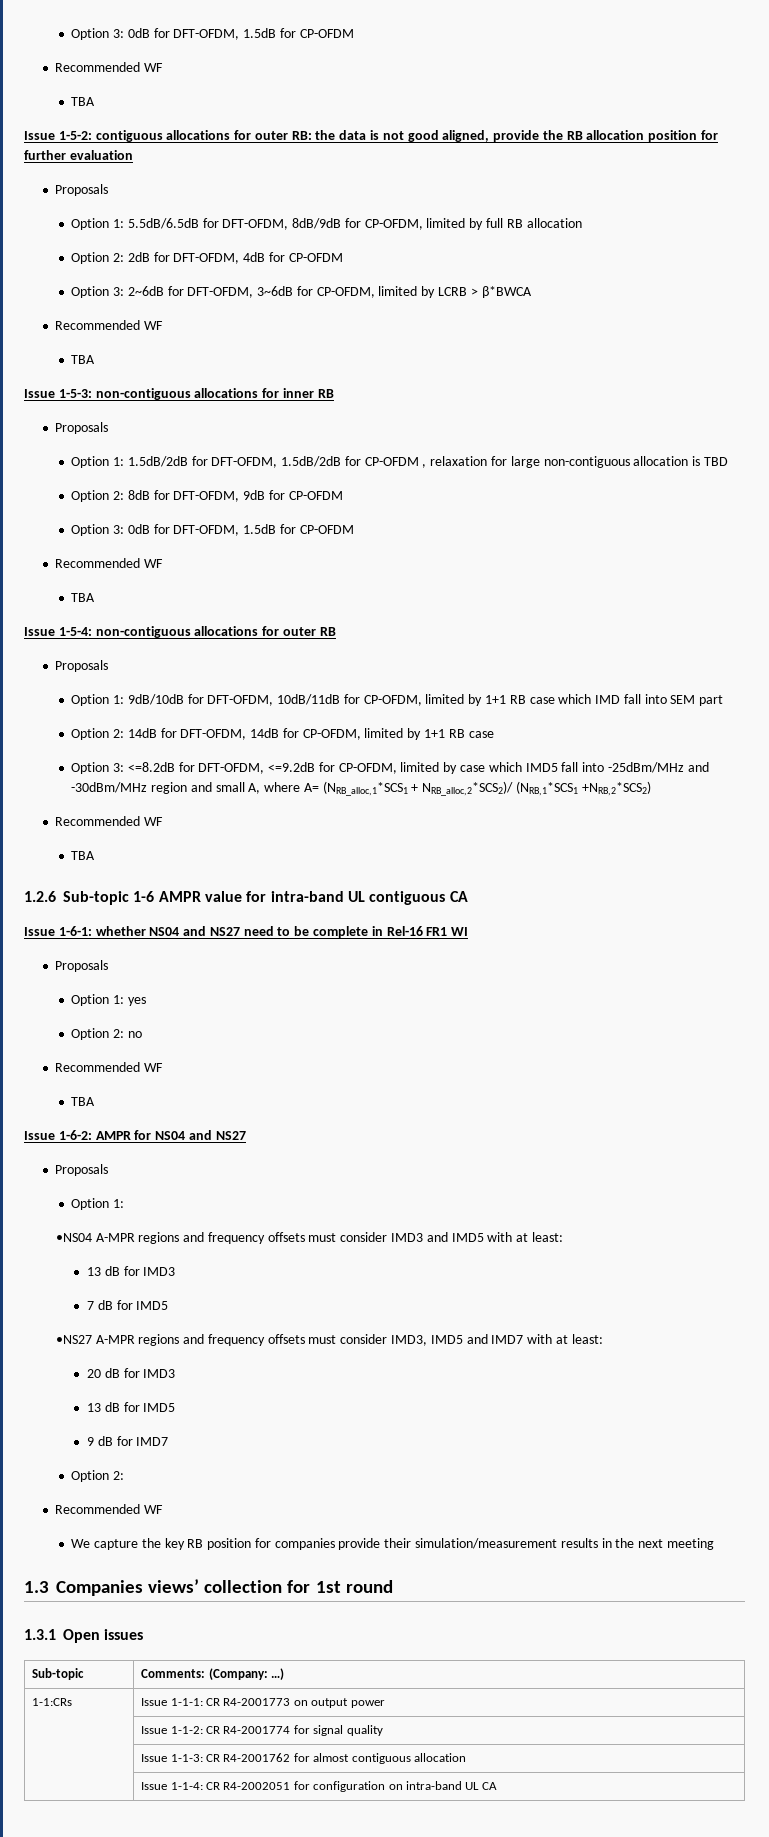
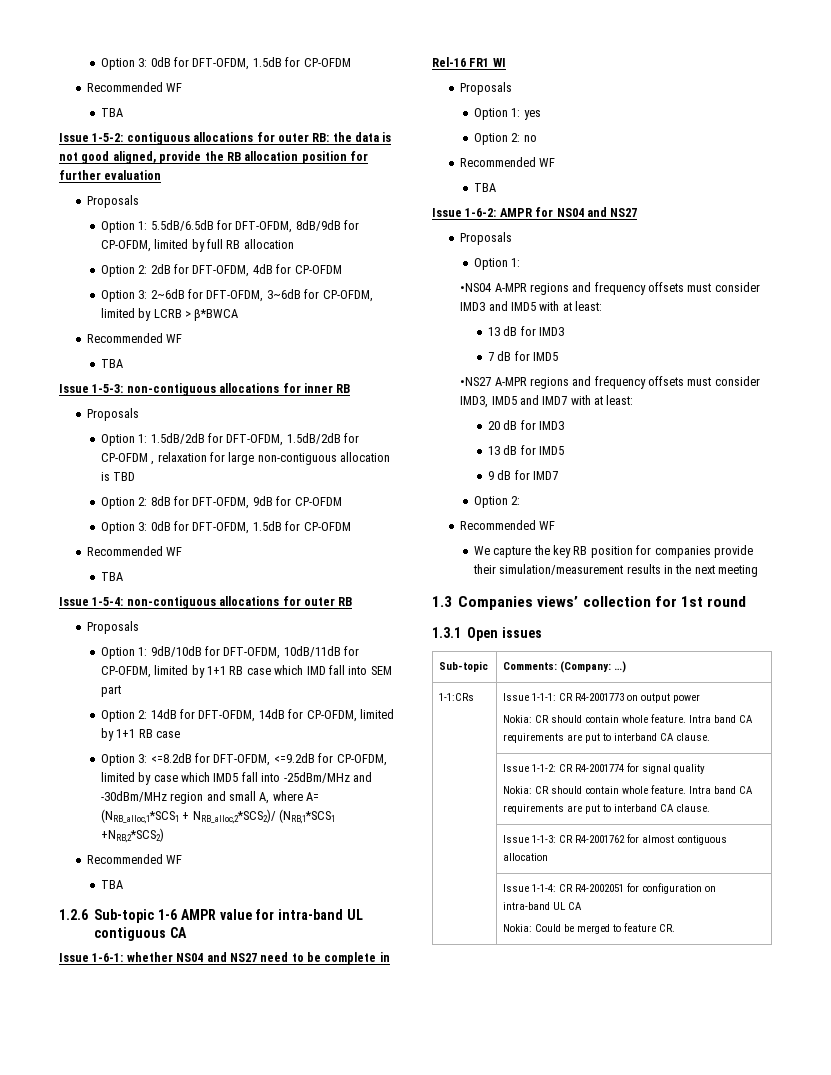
(385, 1704) none -> [503,714,754,723] [503,733,711,743] // Nokia: CR should contain whole feature. Intra band CA requirements are put to interband CA clause.
(383, 1730) none -> [503,785,754,794] [503,804,711,814] // Nokia: CR should contain whole feature. Intra band CA requirements are put to interband CA clause.
(497, 1786) none -> [503,923,676,934] // Nokia: Could be merged to feature CR.

